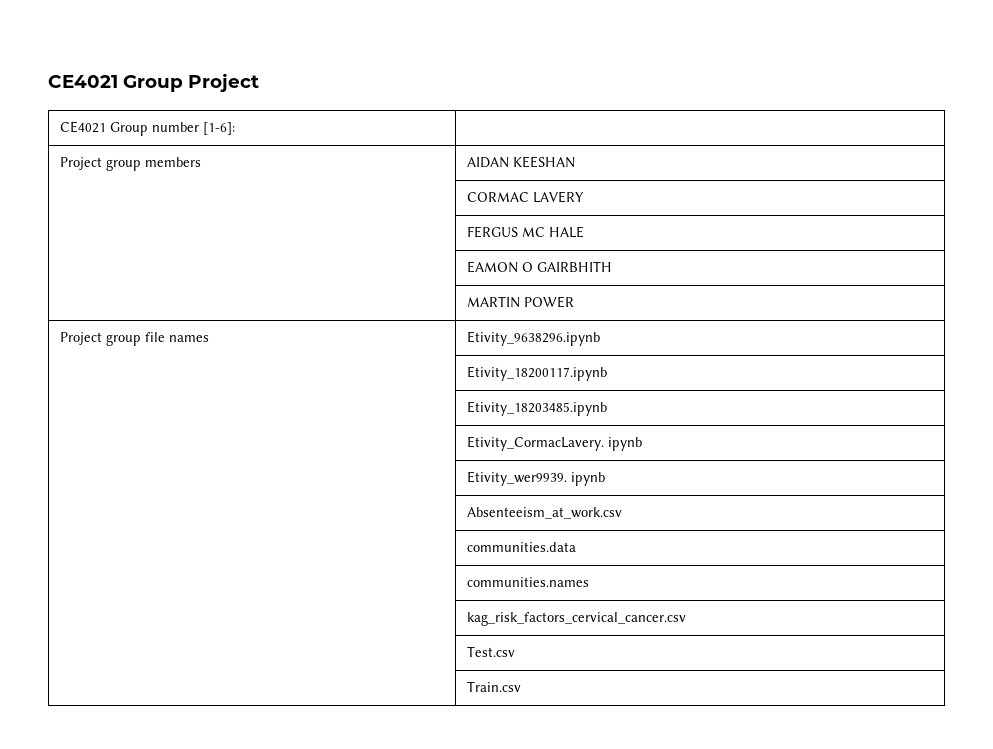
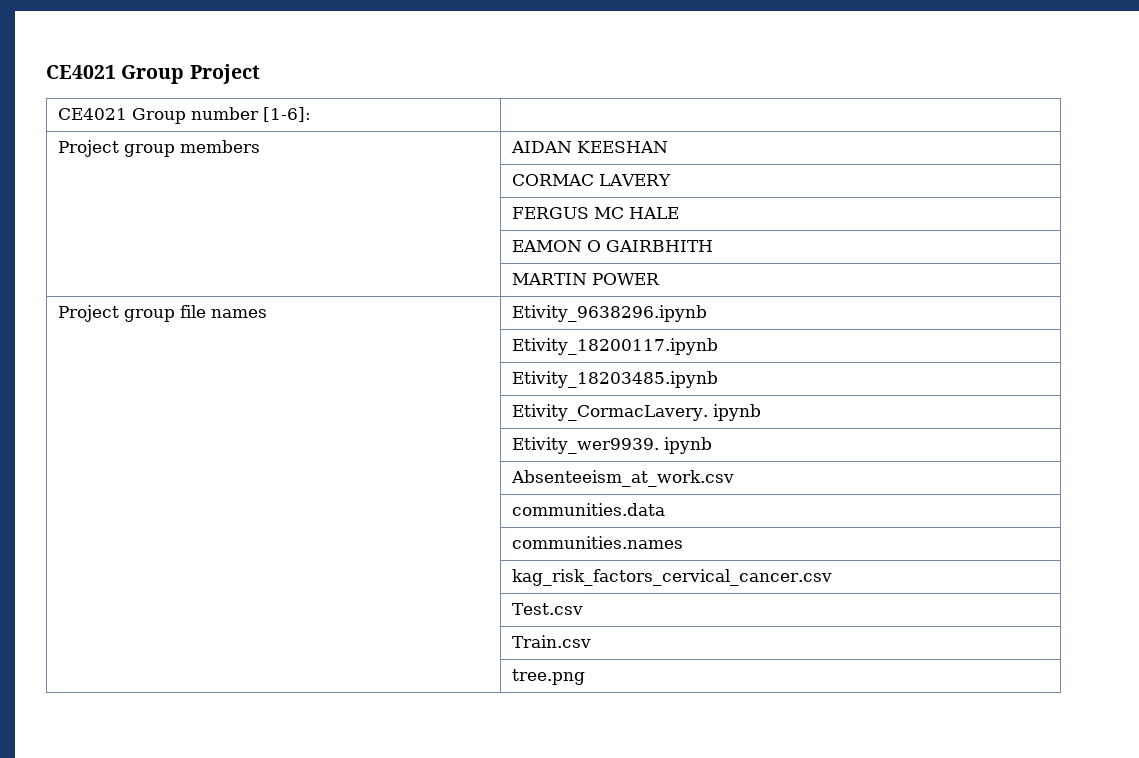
(522, 686) none -> [511,669,585,685] // | tree.png

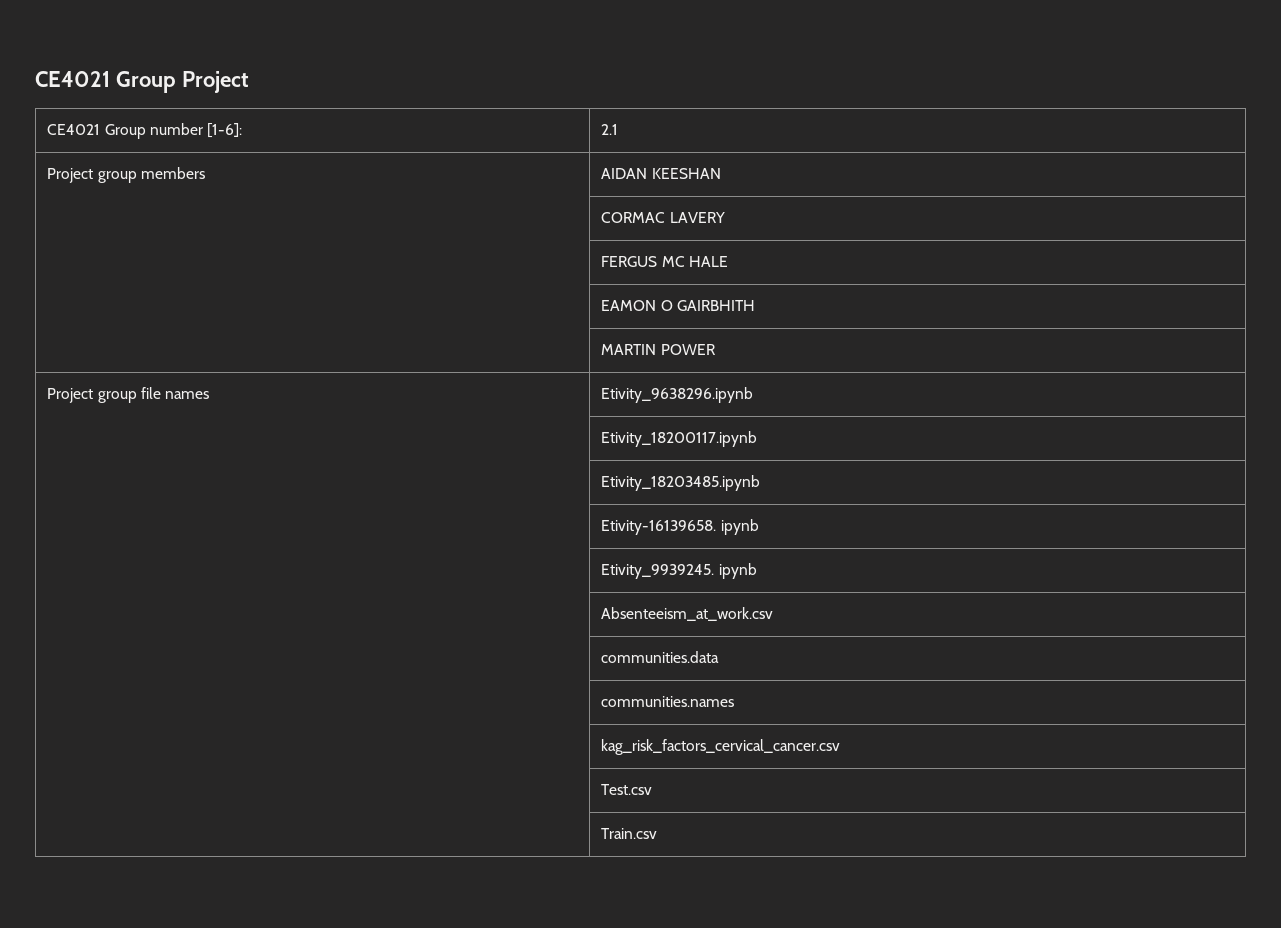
(311, 114) none -> [601,124,619,135] 2.1
[511,404,761,421] [511,437,659,454] Etivity_CormacLavery. ipynb // | Etivity_wer9939. -> [601,519,759,535] [601,564,715,579] Etivity-16139658. ipynb // | Etivity_9939245.
[511,669,585,685] // | tree.png -> (658, 833) none

